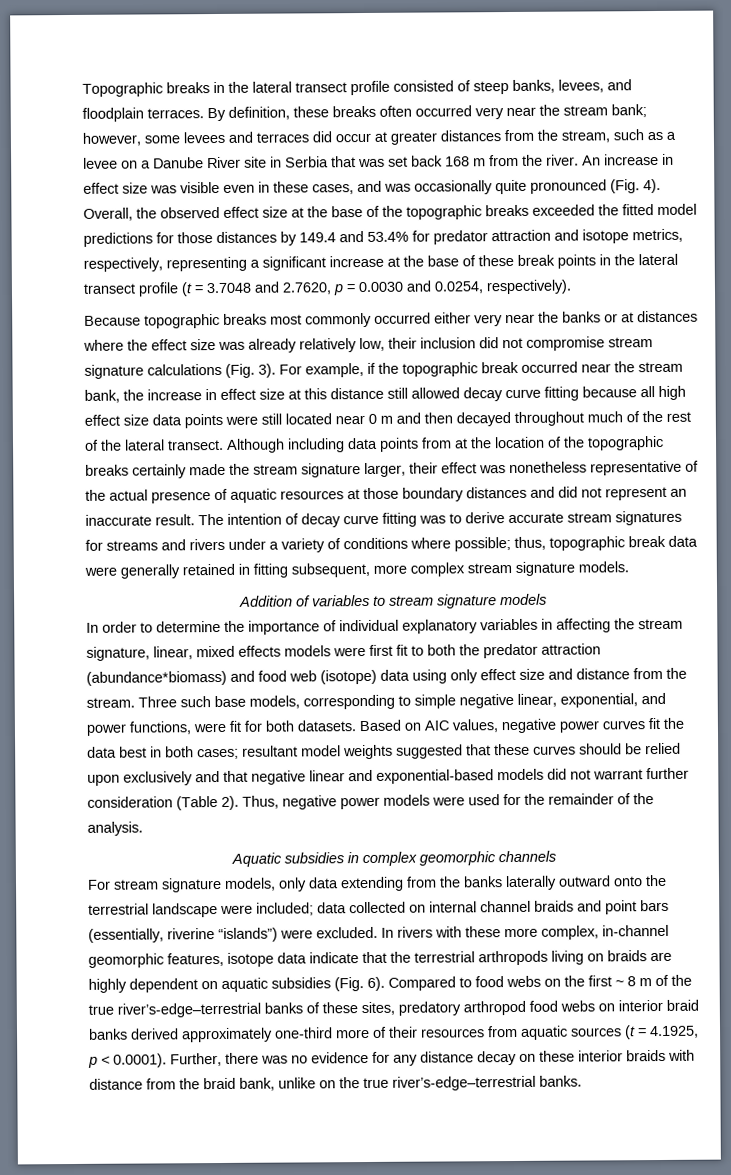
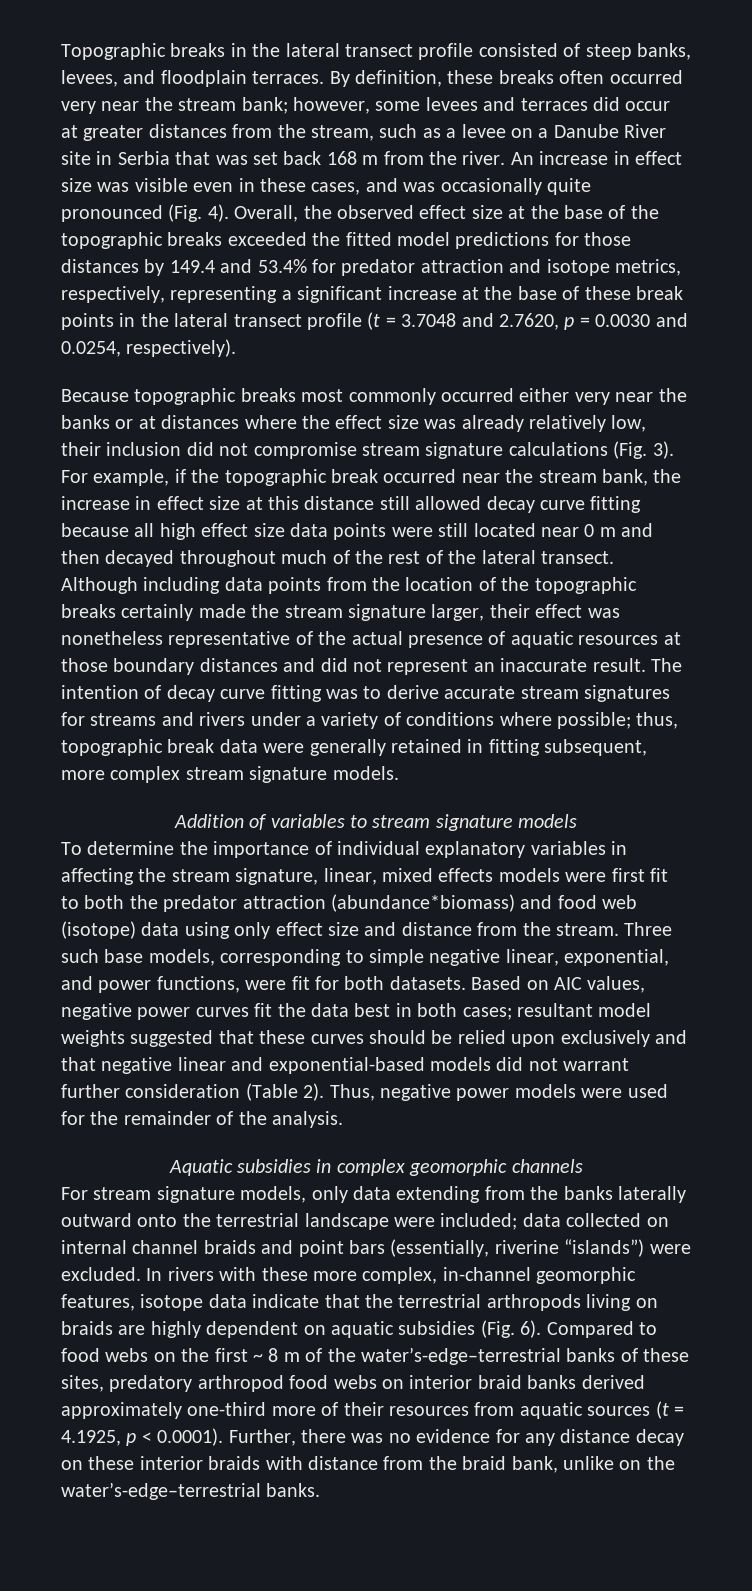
[454,438,468,449] at -> (367, 584) none
[86,621,153,633] In order to -> [61,842,82,855] To
[88,1002,261,1018] true river’s-edge–terrestrial -> [361,1347,561,1365] water’s-edge–terrestrial
[363,1075,536,1091] true river’s-edge–terrestrial -> [61,1482,261,1500] water’s-edge–terrestrial

